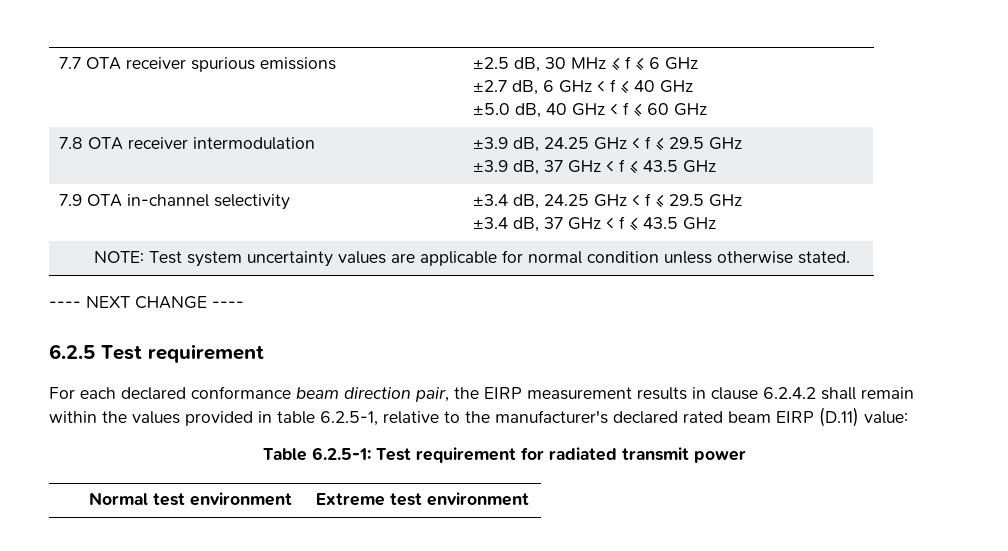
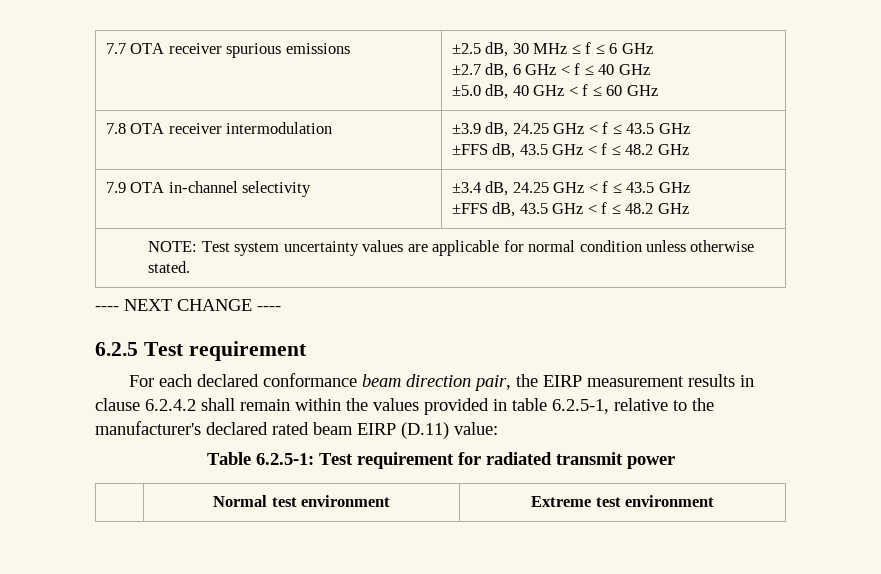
[668,137,742,150] [472,159,678,175] 29.5 GHz // ±3.9 dB, 37 GHz < f ≤ 43.5 -> [626,123,690,134] [451,143,654,158] 43.5 GHz // ±FFS dB, 43.5 GHz < f ≤ 48.2
[668,194,742,207] [472,216,678,232] 29.5 GHz // ±3.4 dB, 37 GHz < f ≤ 43.5 -> [626,182,690,193] [451,202,654,217] 43.5 GHz // ±FFS dB, 43.5 GHz < f ≤ 48.2

